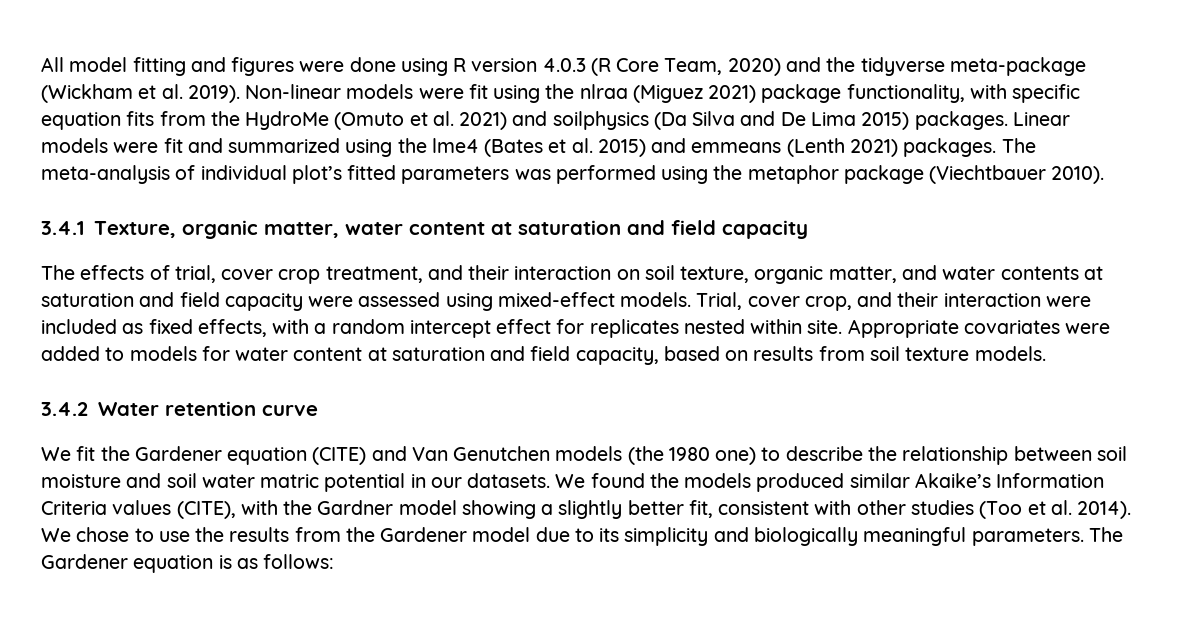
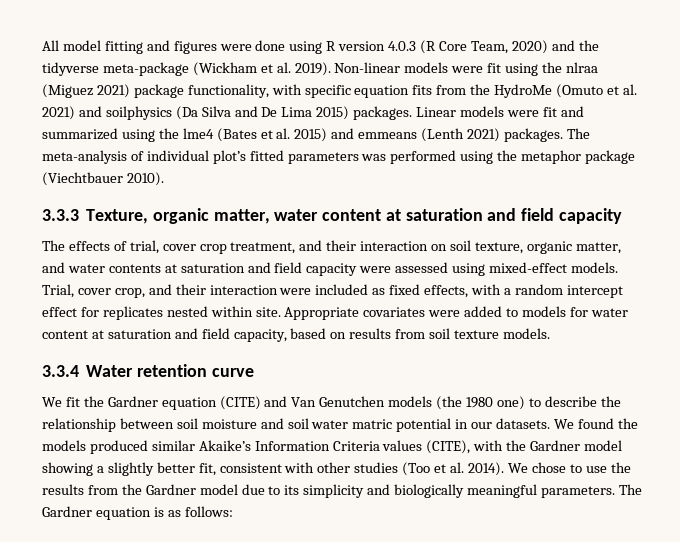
[41,221,84,235] 3.4.1 -> [42,209,79,221] 3.3.3
[41,402,88,416] 3.4.2 -> [42,365,79,377] 3.3.4
[134,446,222,461] Gardener -> [107,396,158,407] Gardner
[380,527,468,542] Gardener -> [145,484,196,495] Gardner
[41,554,128,569] Gardener -> [42,506,92,517] Gardner

